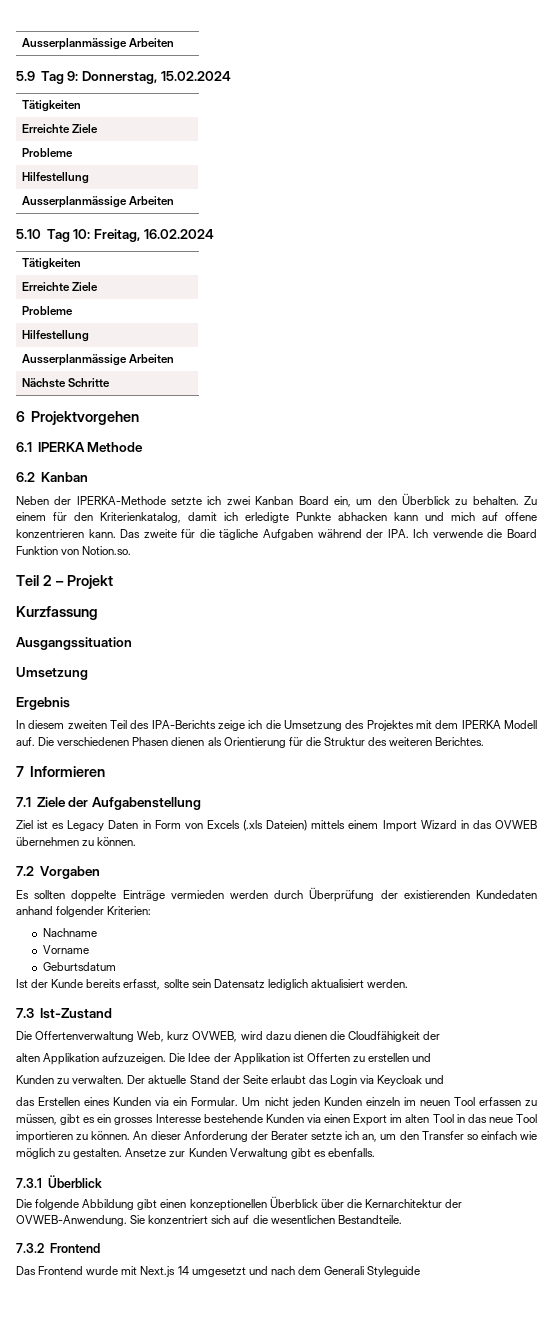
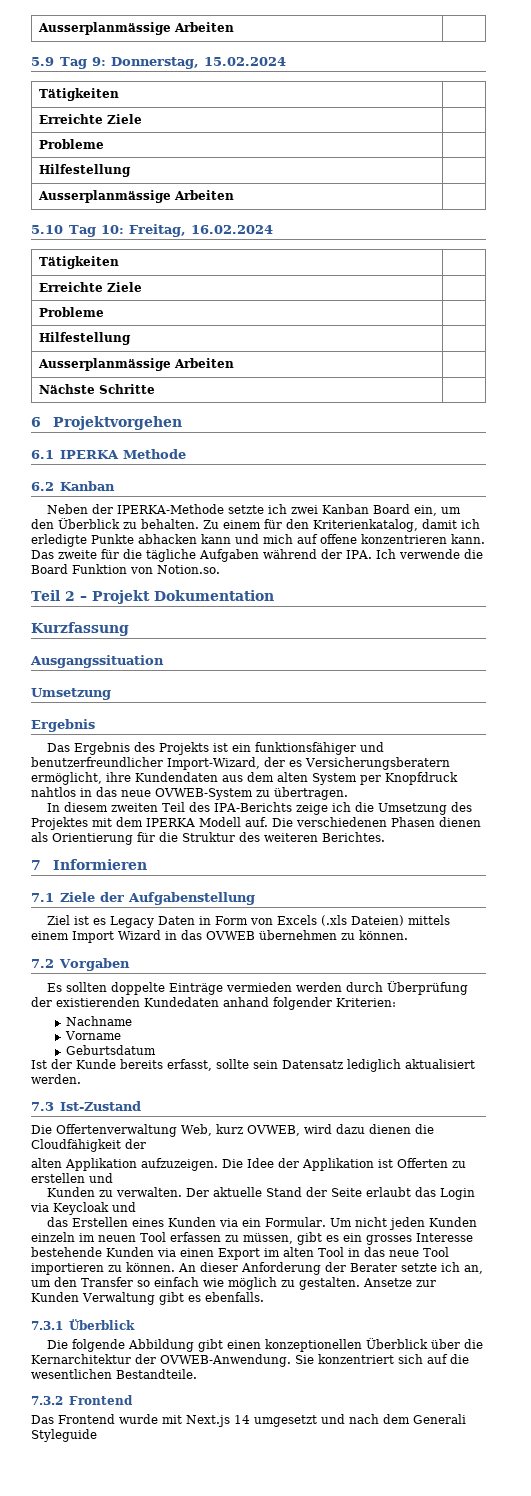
(113, 582) none -> [153,590,274,601] Dokumentation
(70, 703) none -> [47,742,385,755] [31,757,450,770] [31,772,458,785] [31,787,348,800] // Das Ergebnis des Projekts ist ein funktionsfähiger und benutzerfreundlicher Import-Wizard, der es Versicherungsberatern ermöglicht, ihre Kundendaten aus dem alten System per Knopfdruck nahtlos in das neue OVWEB-System zu übertragen.

